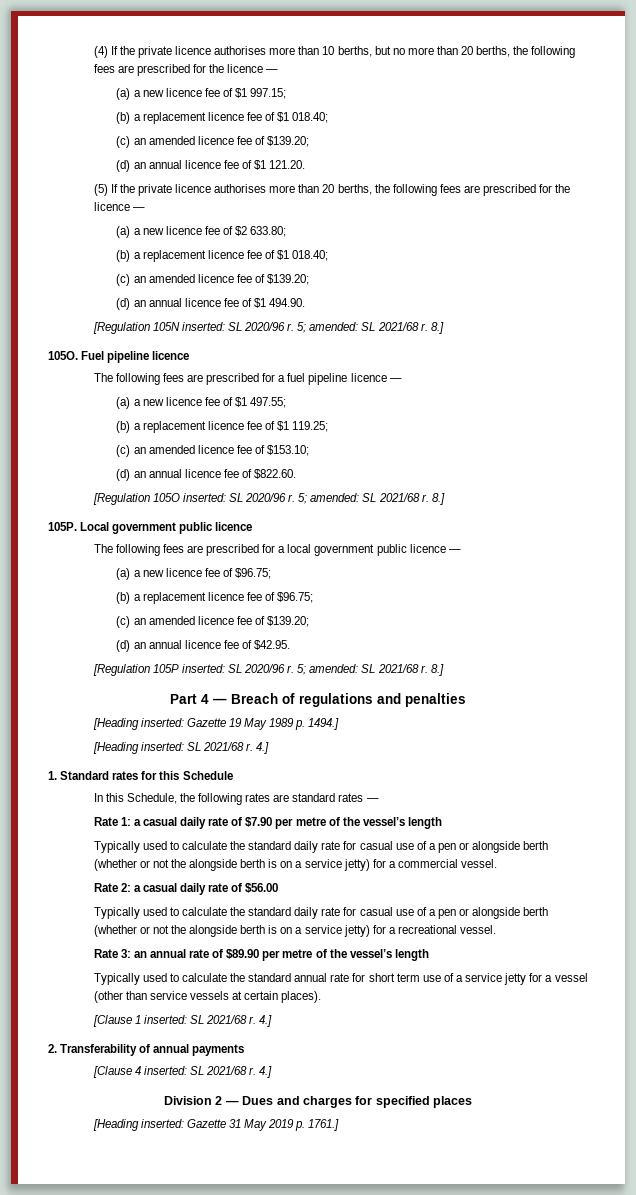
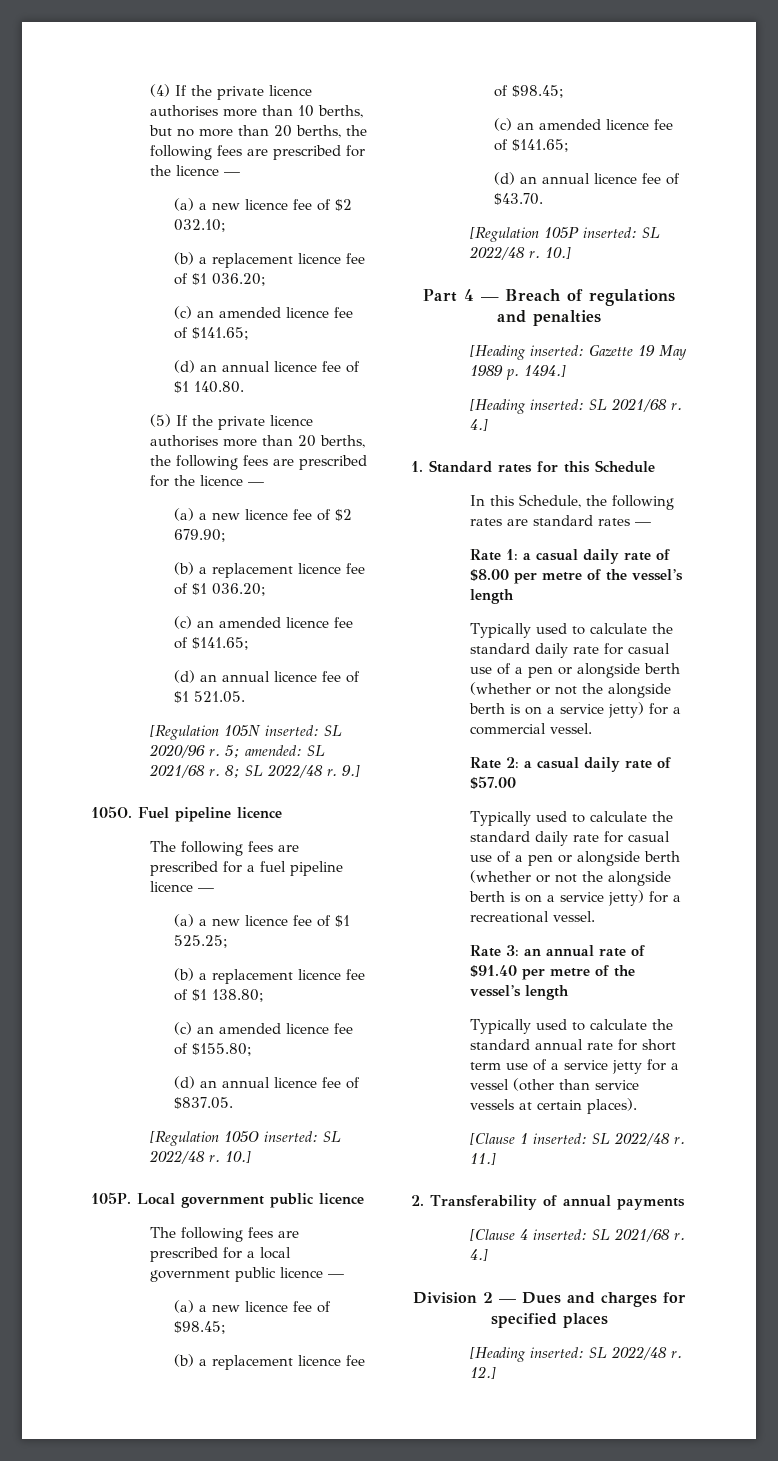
[235,88,287,99] [116,112,329,124] [116,136,310,148] [116,160,306,172] $1 997.15; // (b) a replacement licence fee of $1 018.40; // (c) an amended licence fee of $139.20; // (d) an annual licence fee of $1 121.20. -> [334,199,352,211] [173,219,226,232] [173,252,365,268] [173,273,266,286] [173,306,353,319] [173,327,249,340] [173,360,360,373] [173,381,244,393] $2 032.10; // (b) a replacement licence fee of $1 036.20; // (c) an amended licence fee of $141.65; // (d) an annual licence fee of $1 140.80.
[250,226,287,237] [116,250,329,262] [116,274,310,286] [116,298,306,310] 633.80; // (b) a replacement licence fee of $1 018.40; // (c) an amended licence fee of $139.20; // (d) an annual licence fee of $1 494.90. -> [173,529,226,542] [173,562,365,578] [173,583,266,596] [173,616,353,629] [173,637,249,650] [173,670,360,683] [173,691,245,703] 679.90; // (b) a replacement licence fee of $1 036.20; // (c) an amended licence fee of $141.65; // (d) an annual licence fee of $1 521.05.
[430,322,444,334] 8.] -> [224,764,361,778] 8; SL 2022/48 r. 9.]
[250,397,287,408] [116,421,329,433] [116,445,310,457] [116,469,297,481] 497.55; // (b) a replacement licence fee of $1 119.25; // (c) an amended licence fee of $153.10; // (d) an annual licence fee of $822.60. -> [173,935,228,948] [173,968,365,984] [173,989,264,1002] [173,1022,353,1035] [173,1043,252,1056] [173,1076,360,1089] [173,1097,233,1109] 525.25; // (b) a replacement licence fee of $1 138.80; // (c) an amended licence fee of $155.80; // (d) an annual licence fee of $837.05.
[245,493,445,505] 2020/96 r. 5; amended: SL 2021/68 r. 8.] -> [148,1150,251,1164] 2022/48 r. 10.]
[235,568,272,579] [116,592,314,604] [116,616,310,628] [116,640,291,652] $96.75; // (b) a replacement licence fee of $96.75; // (c) an amended licence fee of $139.20; // (d) an annual licence fee of $42.95. -> [173,1321,226,1334] [173,1354,365,1370] [493,85,564,98] [493,118,673,131] [493,139,569,152] [493,172,680,185] [493,193,543,205] $98.45; // (b) a replacement licence fee of $98.45; // (c) an amended licence fee of $141.65; // (d) an annual licence fee of $43.70.
[244,664,444,676] 2020/96 r. 5; amended: SL 2021/68 r. 8.] -> [468,246,571,260] 2022/48 r. 10.]
[245,817,273,827] $7.90 -> [469,569,509,581] $8.00
[245,883,279,893] $56.00 -> [469,776,516,789] $57.00
[226,949,260,959] $89.90 -> [469,965,517,977] $91.40
[206,1015,273,1027] 2021/68 r. 4.] -> [613,1132,685,1146] [469,1153,496,1165] 2022/48 r. 11.]
[186,1119,340,1131] Gazette 31 May 2019 p. 1761.] -> [588,1346,682,1360] [469,1366,496,1379] SL 2022/48 r. 12.]

